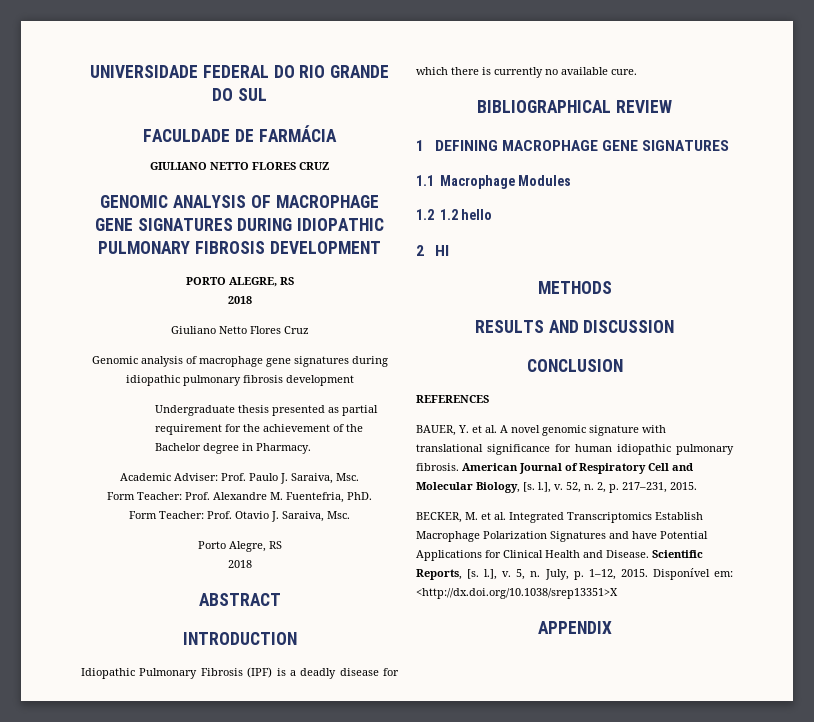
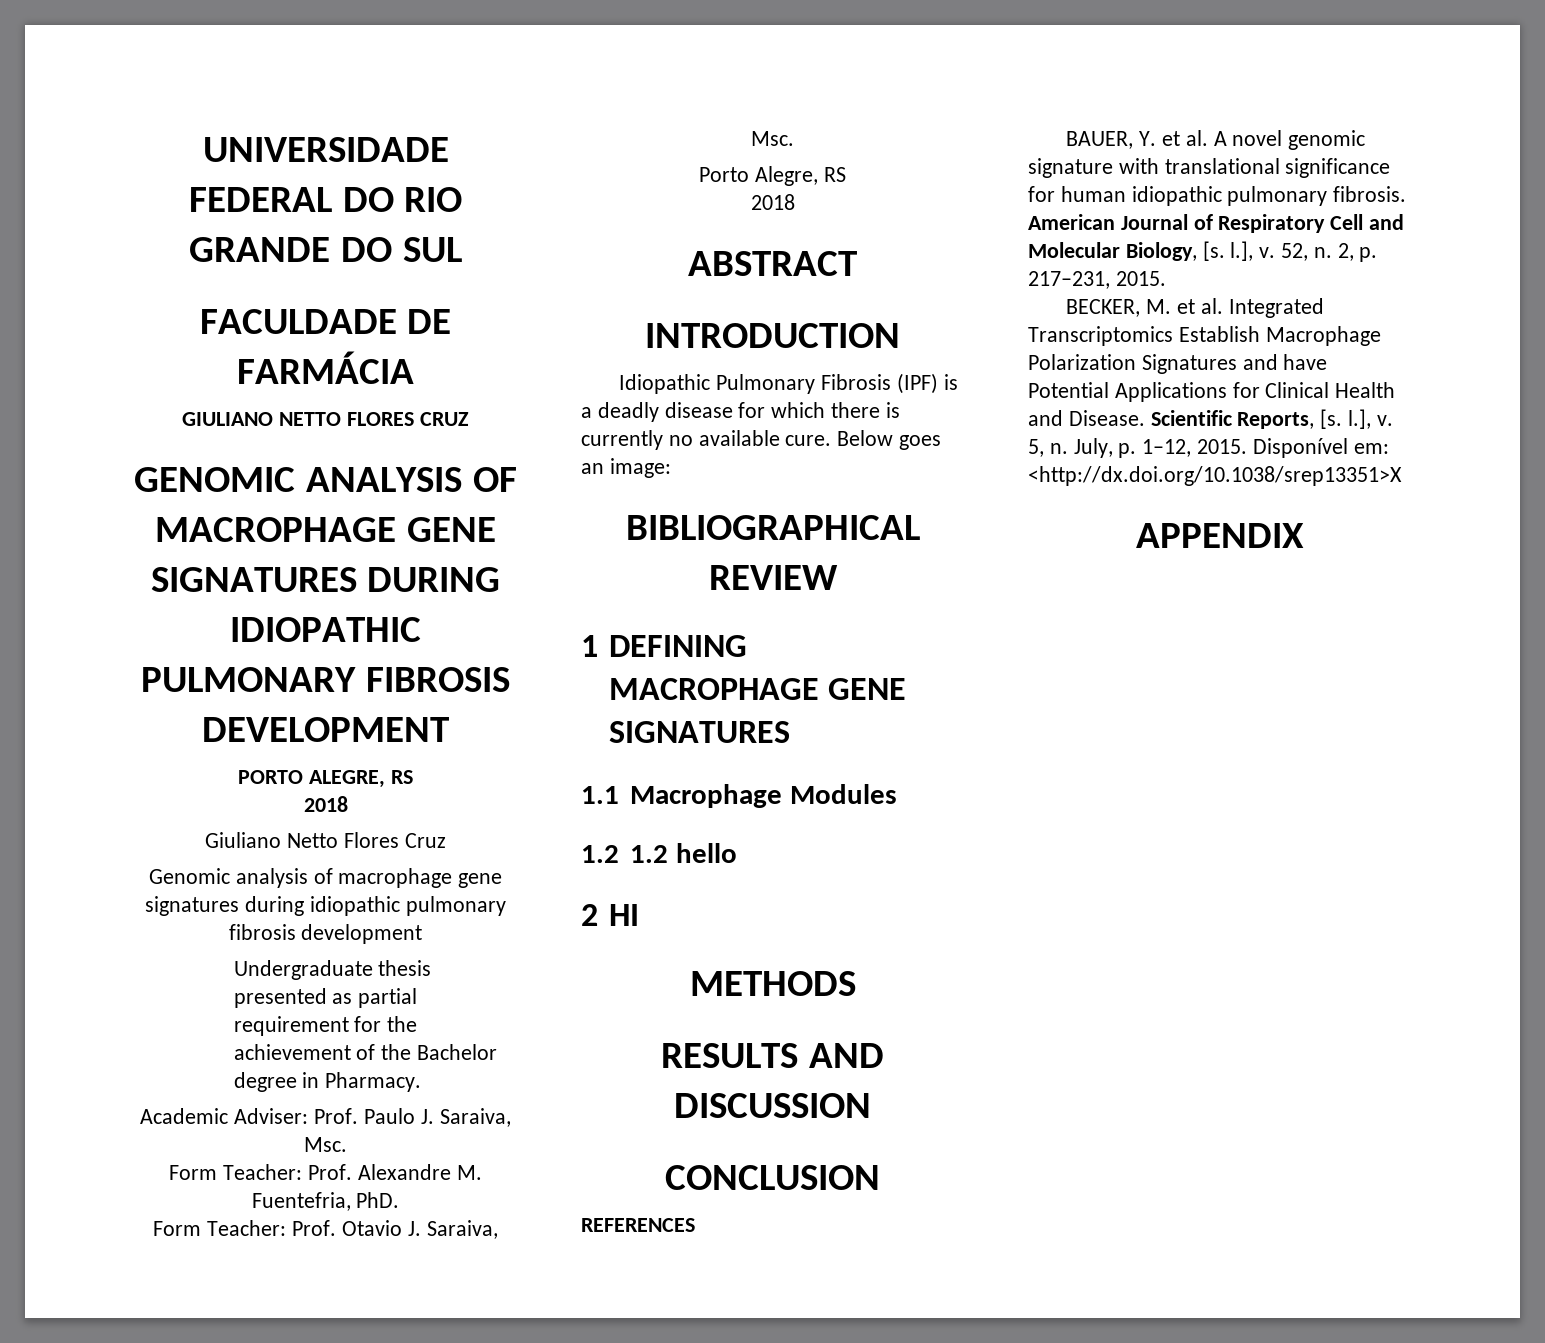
(637, 72) none -> [837,430,942,450] [581,458,671,478] Below goes an image:

